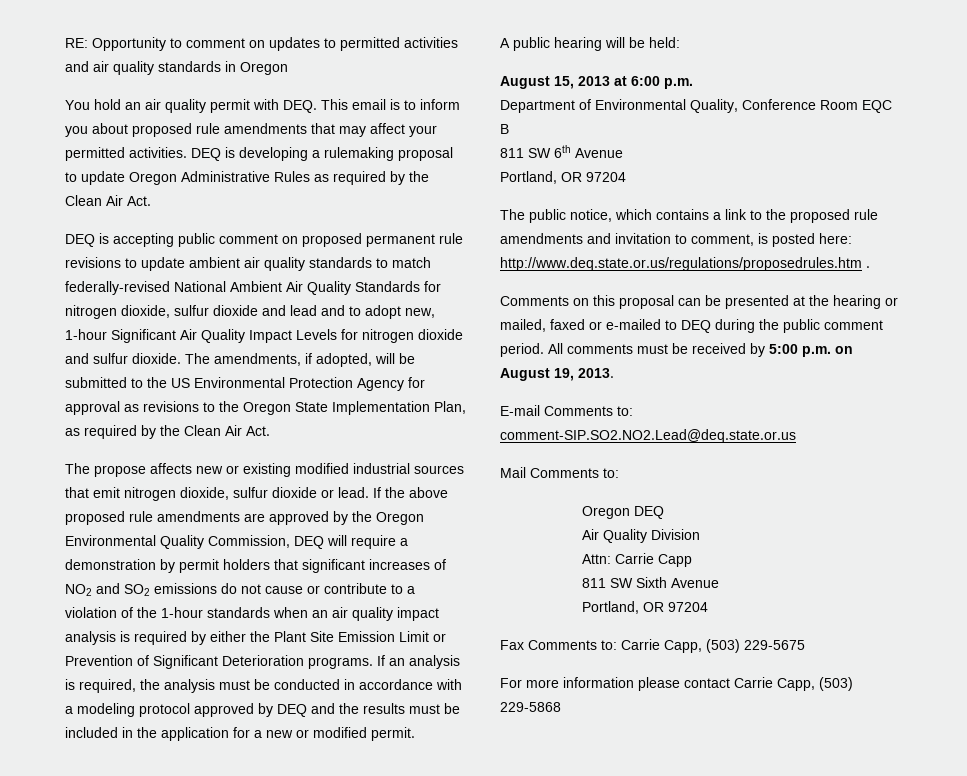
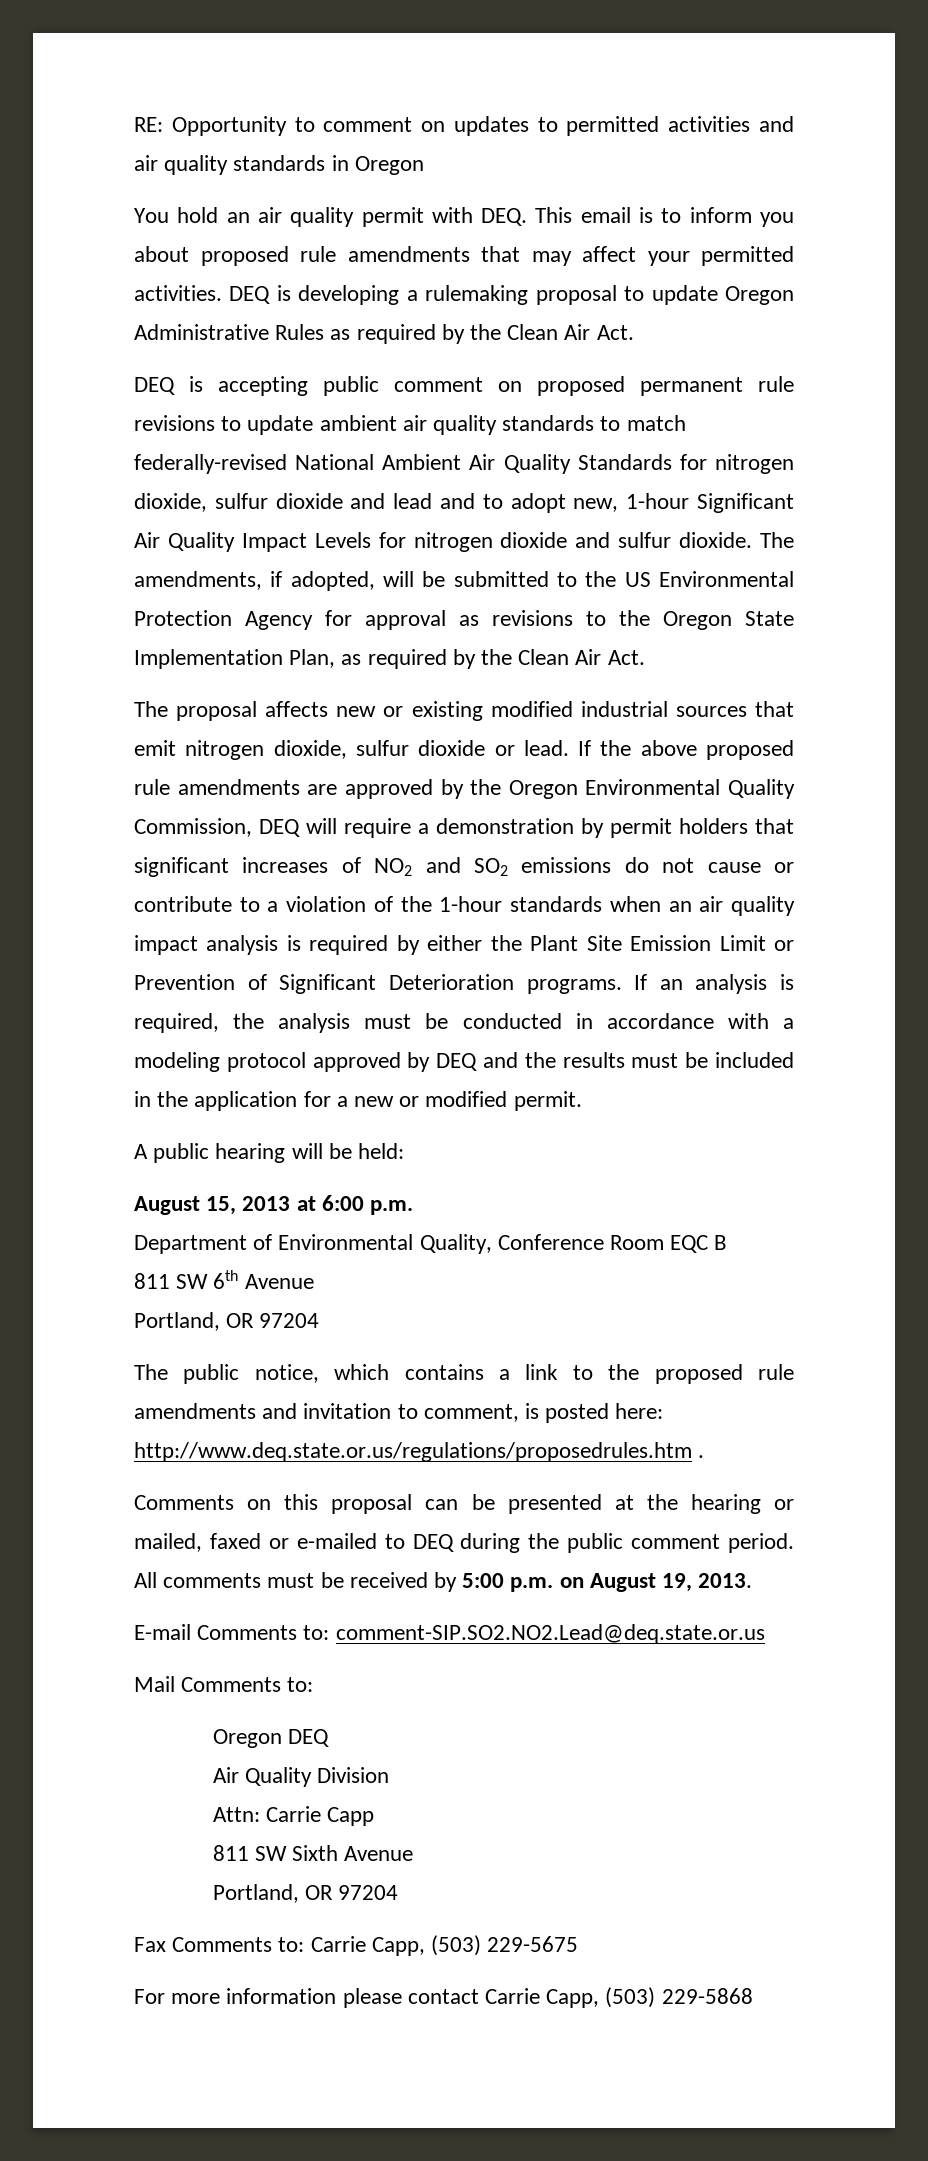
[94,465,146,477] propose -> [176,701,258,721] proposal

